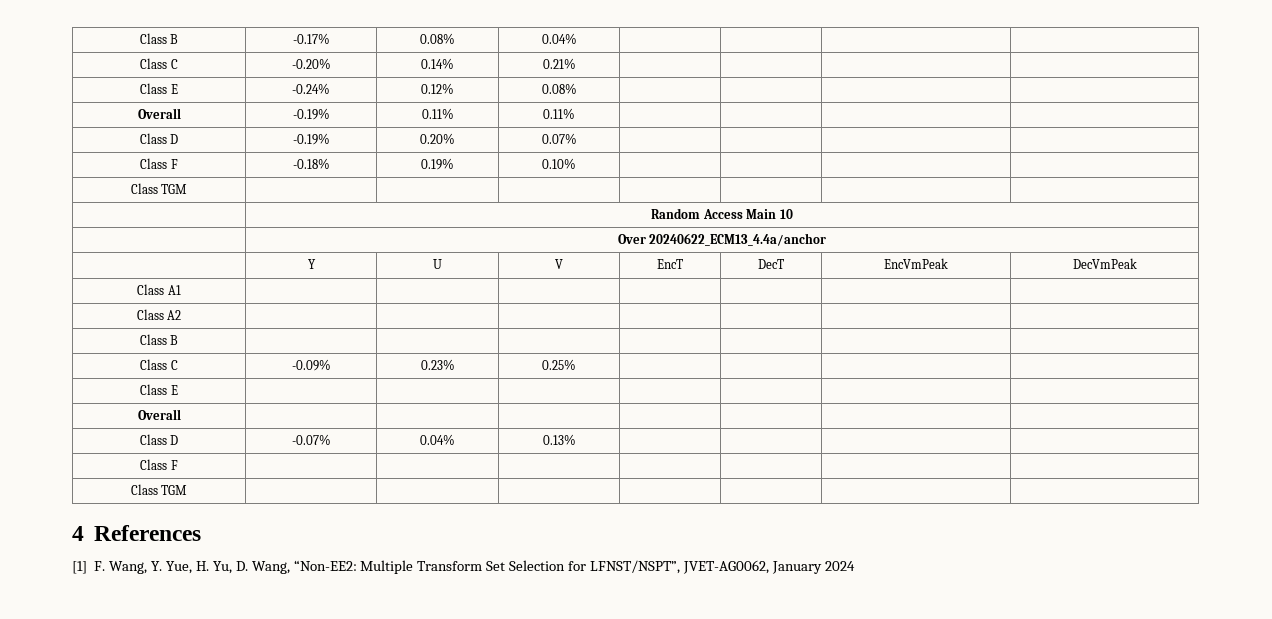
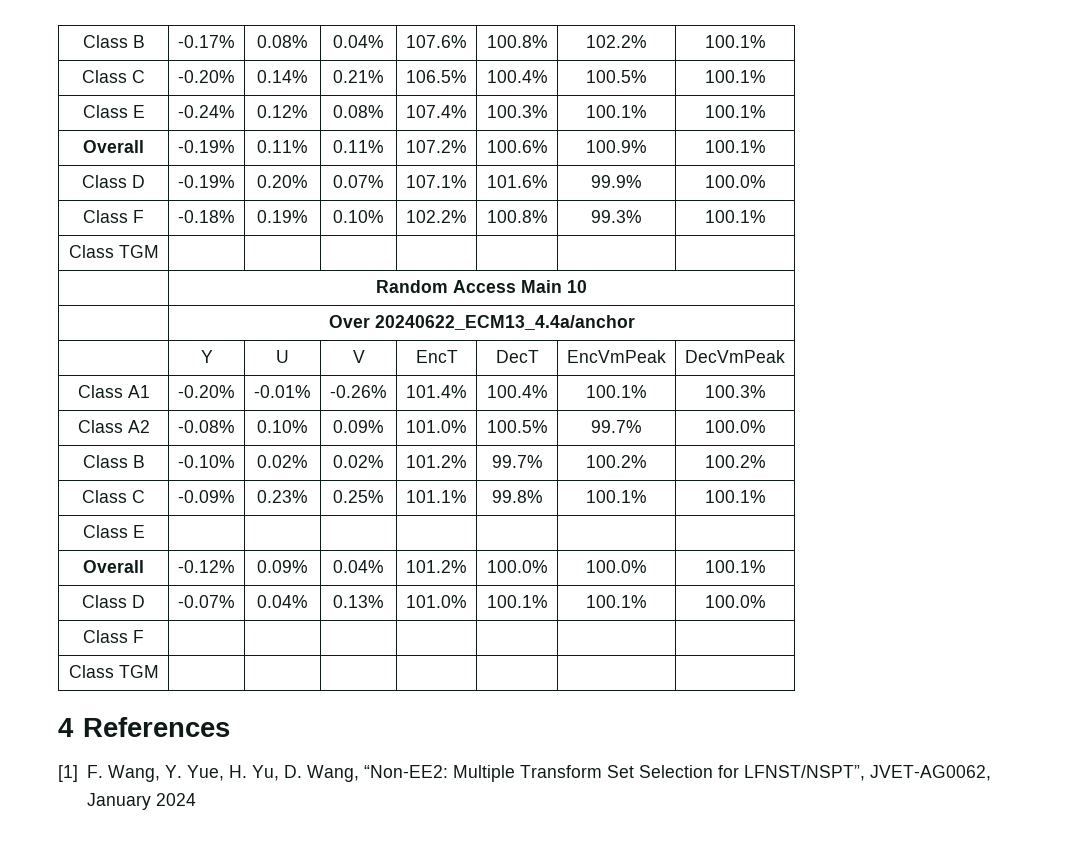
(577, 38) | | | -> [406,35,467,48] [486,35,548,48] [586,35,647,48] [704,35,766,48] 107.6% | 100.8% | 102.2% | 100.1%
(576, 63) | | | -> [406,70,467,83] [486,70,548,83] [586,70,647,83] [704,70,766,83] 106.5% | 100.4% | 100.5% | 100.1%
(577, 88) | | | -> [406,105,467,118] [486,105,548,118] [586,105,647,118] [704,105,766,118] 107.4% | 100.3% | 100.1% | 100.1%
(575, 113) | | | -> [406,140,467,153] [486,140,548,153] [586,140,647,153] [704,140,766,153] 107.2% | 100.6% | 100.9% | 100.1%
(577, 138) | | | -> [406,175,467,188] [486,175,548,188] [591,175,642,188] [704,175,766,188] 107.1% | 101.6% | 99.9% | 100.0%
(576, 163) | | | -> [406,210,467,223] [486,210,548,223] [591,210,642,223] [704,210,766,223] 102.2% | 100.8% | 99.3% | 100.1%
[136,309,182,320] [139,334,179,345] | | | | | | // Class A2 | | | | | | | // Class B | | | | | | | -> [178,385,235,398] [254,385,311,398] [330,385,387,398] [406,385,467,398] [486,385,548,398] [586,385,647,398] [704,385,766,398] [77,420,150,433] [178,420,235,433] [257,420,308,433] [333,420,384,433] [406,420,467,433] [486,420,548,433] [591,420,642,433] [704,420,766,433] [82,455,145,468] [178,455,235,468] [257,455,308,468] [333,455,384,468] [406,455,467,468] [491,455,543,468] [586,455,647,468] [704,455,766,468] -0.20% | -0.01% | -0.26% | 101.4% | 100.4% | 100.1% | 100.3% // Class A2 | -0.08% | 0.10% | 0.09% | 101.0% | 100.5% | 99.7% | 100.0% // Class B | -0.10% | 0.02% | 0.02% | 101.2% | 99.7% | 100.2% | 100.2%
(576, 364) | | | -> [406,490,467,503] [491,490,543,503] [586,490,647,503] [704,490,766,503] 101.1% | 99.8% | 100.1% | 100.1%
(181, 414) | | | | | | -> [178,560,235,573] [257,560,308,573] [333,560,384,573] [406,560,467,573] [486,560,548,573] [586,560,647,573] [704,560,766,573] -0.12% | 0.09% | 0.04% | 101.2% | 100.0% | 100.0% | 100.1%
(576, 439) | | | -> [406,595,467,608] [486,595,548,608] [586,595,647,608] [704,595,766,608] 101.0% | 100.1% | 100.1% | 100.0%

